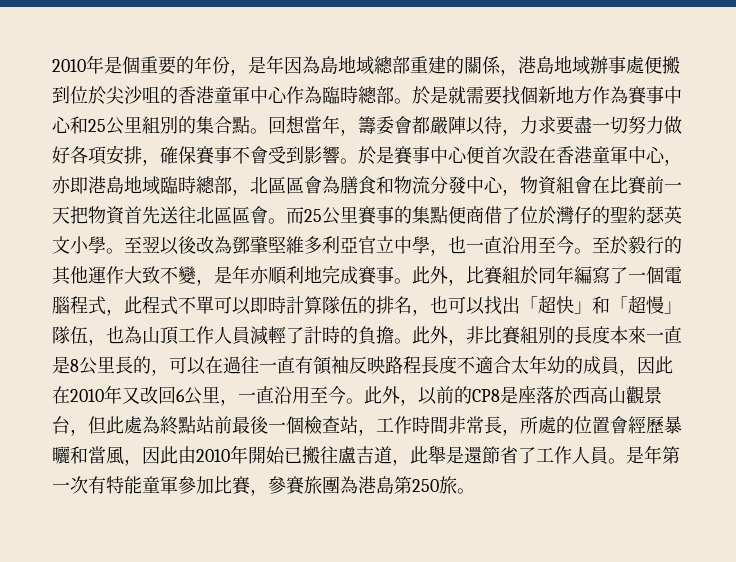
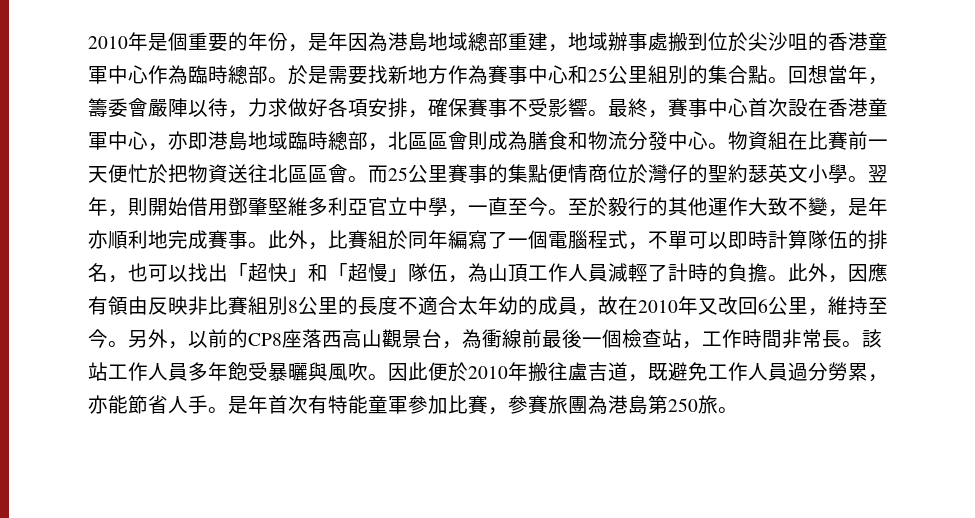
(320, 65) none -> [388,32,408,51] 港
[446,56,554,76] 的關係，港島 -> [548,44,568,52] ，
[644,56,662,74] 便 -> (668, 41) none
[448,86,538,105] 就需要找個 -> [328,65,388,85] 需要找
[412,116,430,134] 都 -> (148, 107) none
[556,116,664,135] 要盡一切努力 -> (288, 107) none
[250,146,484,165] 會受到影響。於是賽事中心便 -> [528,98,748,118] 受影響。最終，賽事中心
(322, 185) none -> [468,131,508,150] 則成
[502,176,592,196] ，物資組會 -> [708,131,788,150] 。物資組
[70,206,160,225] 把物資首先 -> [108,164,228,184] 便忙於把物資
[466,206,520,224] 商借了 -> [568,164,608,183] 情商
[124,236,232,255] 至翌以後改為 -> [868,165,888,183] [88,197,228,217] 翌年，則開始借用
[448,236,538,254] 也一直沿用 -> [468,197,508,216] 一直
[124,296,178,315] 此程式 -> (648, 246) none
[106,326,124,344] 也 -> (468, 279) none
[466,326,682,345] [52,356,421,376] 非比賽組別的長度本來一直是8公里長的，可以在過往一直有領袖反映路程 -> [848,263,888,282] [88,296,358,315] 因應有領由反映非比賽組別8公里的
[637,356,673,374] 因此 -> [598,296,618,315] 故
[238,386,382,405] 一直沿用至今。此 -> [828,296,888,315] [88,329,148,348] 維持至今。另
[500,386,572,405] 是座落於 -> [282,329,322,348] 座落
[88,416,214,435] 但此處為終點站 -> [462,329,522,349] 為衝線
[502,416,682,436] [52,445,680,466] [52,482,70,492] ，所處的位置會經歷暴曬和當風，因此由2010年開始已搬往盧吉道，此舉是還節省了工作人員。是年第一 -> [842,329,882,348] [88,361,888,382] [88,395,288,414] 。該站工作人員多年飽受暴曬與風吹。因此便於2010年搬往盧吉道，既避免工作人員過分勞累，亦能節省人手。是年首

